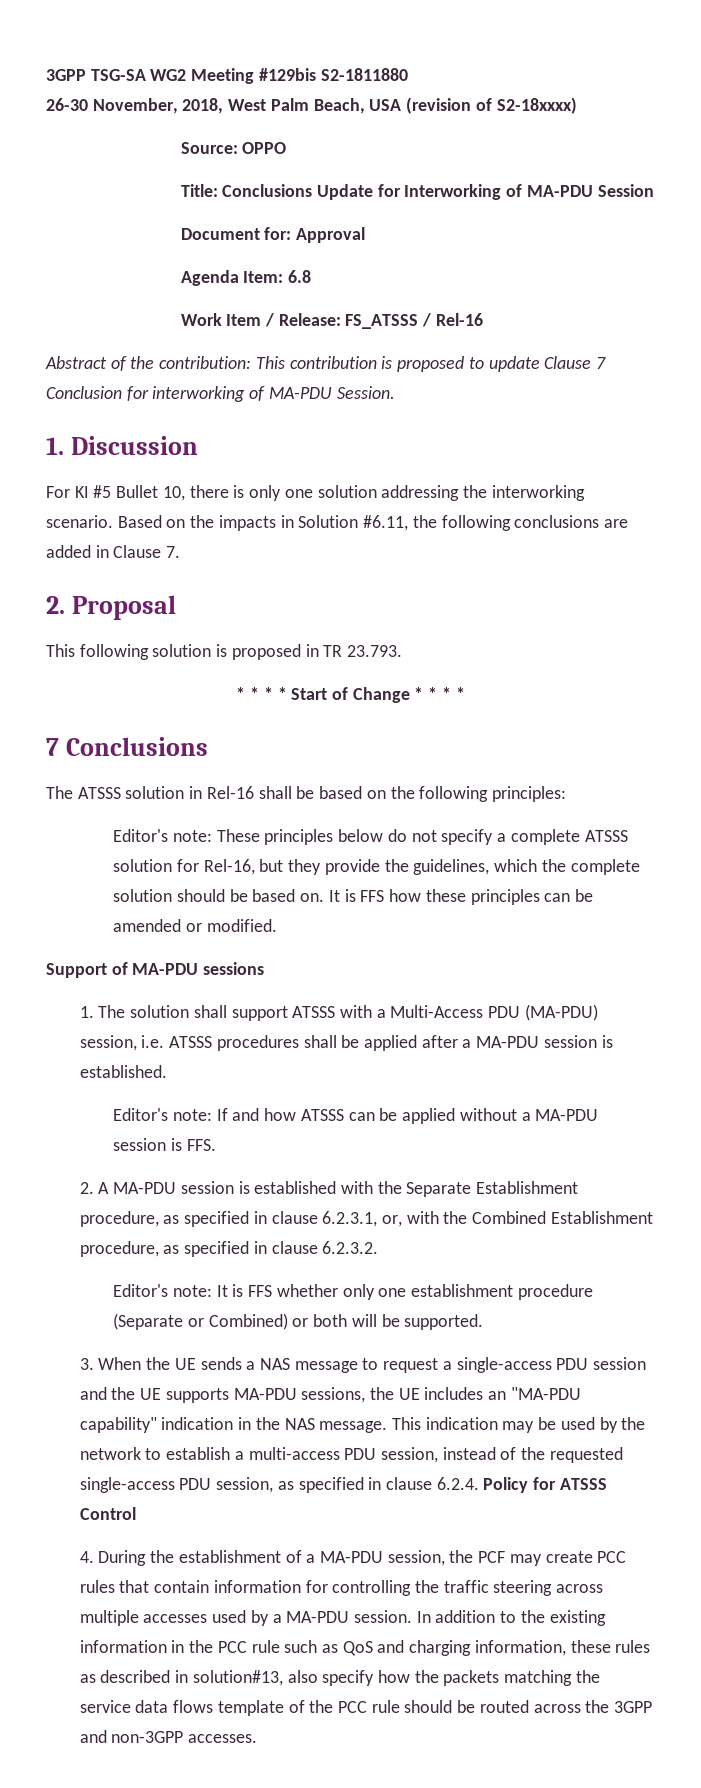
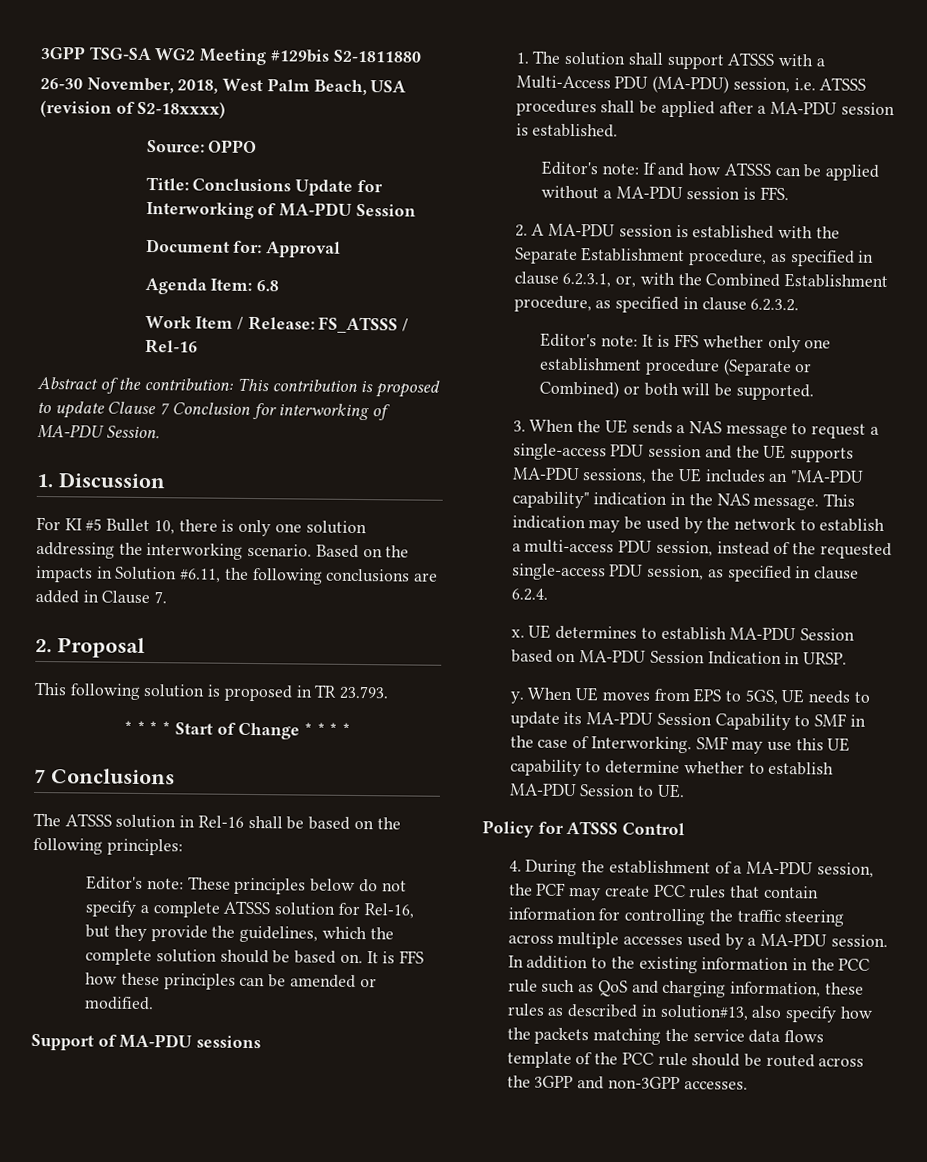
(479, 1483) none -> [510,624,855,641] [510,649,847,665] [509,687,870,705] [509,711,866,731] [509,735,851,754] [509,759,835,777] [508,783,685,799] // x. UE determines to establish MA-PDU Session based on MA-PDU Session Indication in URSP. // y. When UE moves from EPS to 5GS, UE needs to update its MA-PDU Session Capability to SMF in the case of Interworking. SMF may use this UE capability to determine whether to establish MA-PDU Session to UE. //

